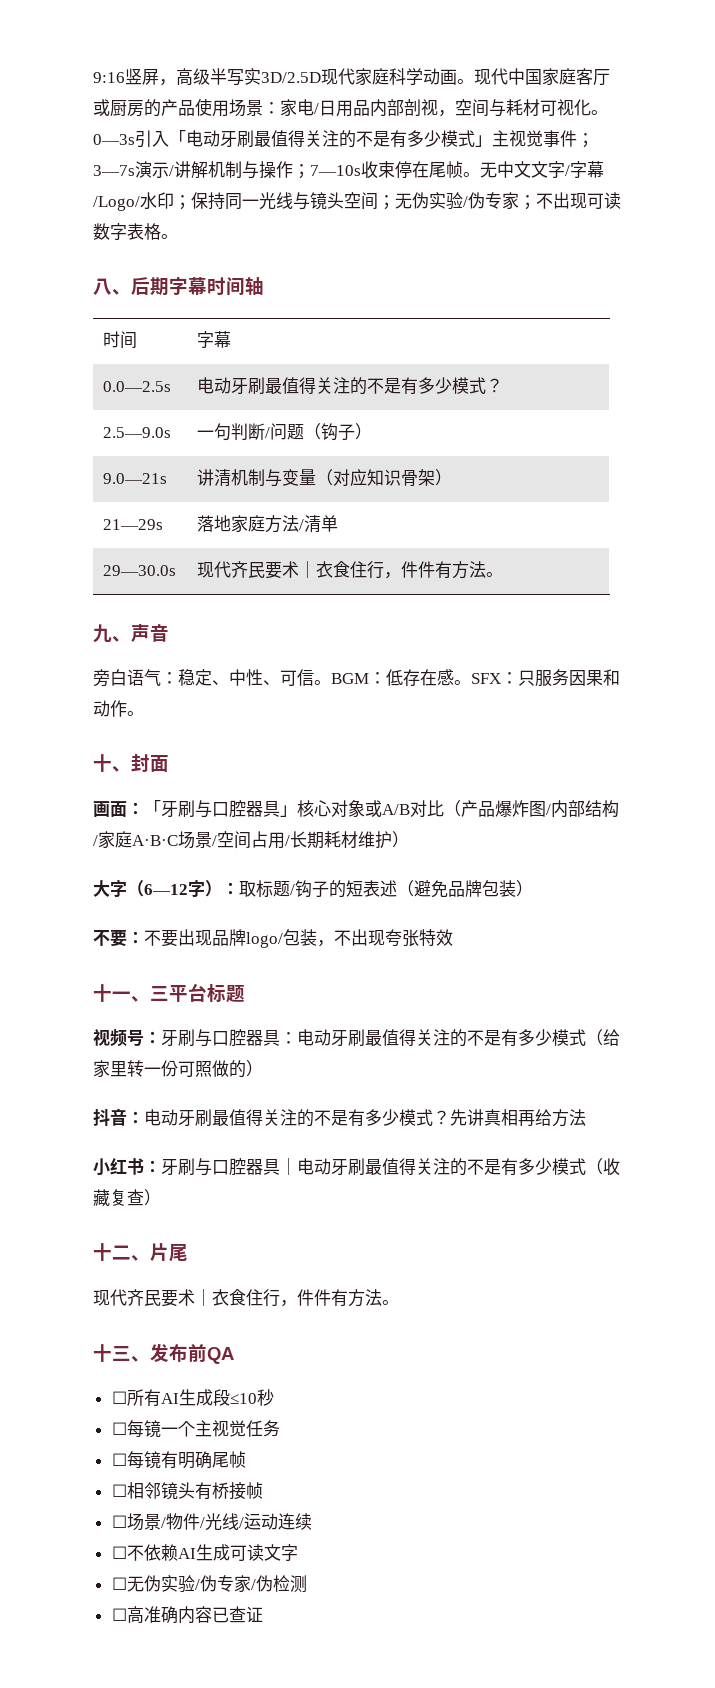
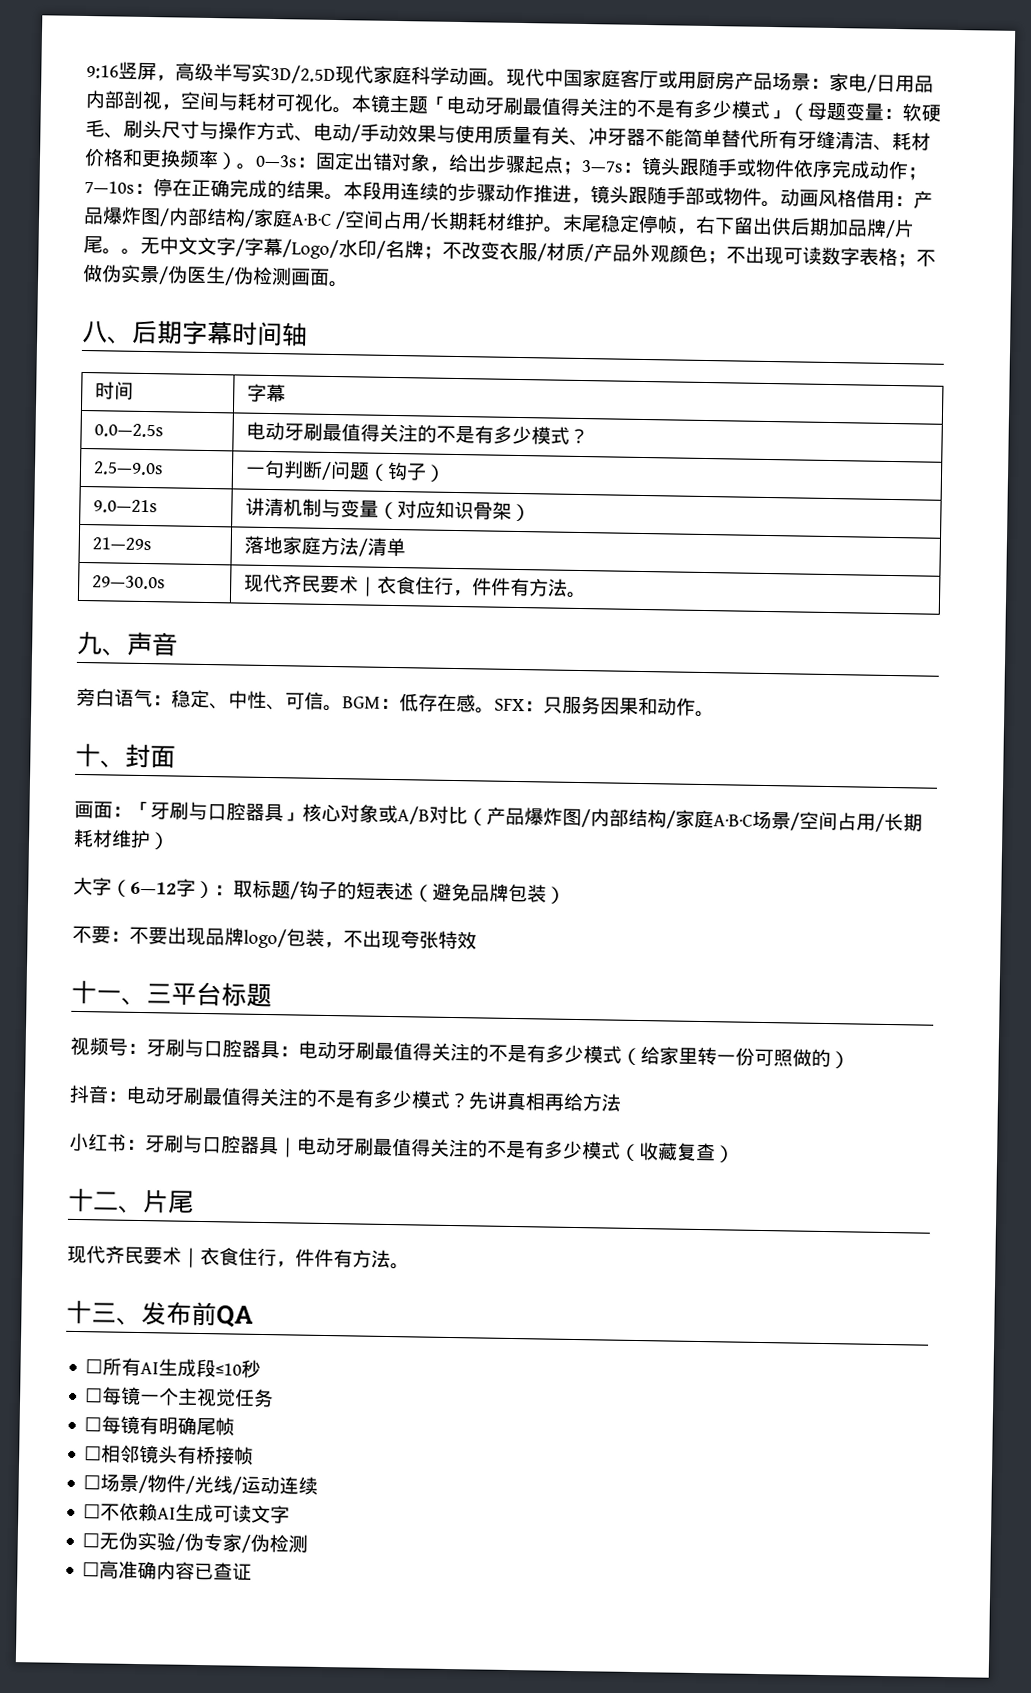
[110,98,229,117] 厨房的产品使用 -> [677,71,773,91] 用厨房产品
[93,130,169,148] 0—3s引入 -> [351,94,429,114] 本镜主题
[492,130,594,148] [93,161,463,179] 主视觉事件；3—7s演示/讲解机制与操作；7—10s收束停在尾帧 -> [788,102,941,122] [85,119,931,151] [84,148,927,181] [84,178,933,209] [83,206,915,239] [83,235,122,255] （母题变量：软硬毛、刷头尺寸与操作方式、电动/手动效果与使用质量有关、冲牙器不能简单替代所有牙缝清洁、耗材价格和更换频率）。0—3s：固定出错对象，给出步骤起点；3—7s：镜头跟随手或物件依序完成动作；7—10s：停在正确完成的结果。本段用连续的步骤动作推进，镜头跟随手部或物件。动画风格借用：产品爆炸图/内部结构/家庭A·B·C /空间占用/长期耗材维护。末尾稳定停帧，右下留出供后期加品牌/片尾。
[174,192,519,210] ；保持同一光线与镜头空间；无伪实验/伪专家 -> [376,239,708,264] /名牌；不改变衣服/材质/产品外观颜色
(161, 231) none -> [897,249,936,268] [83,263,330,286] ；不做伪实景/伪医生/伪检测画面

